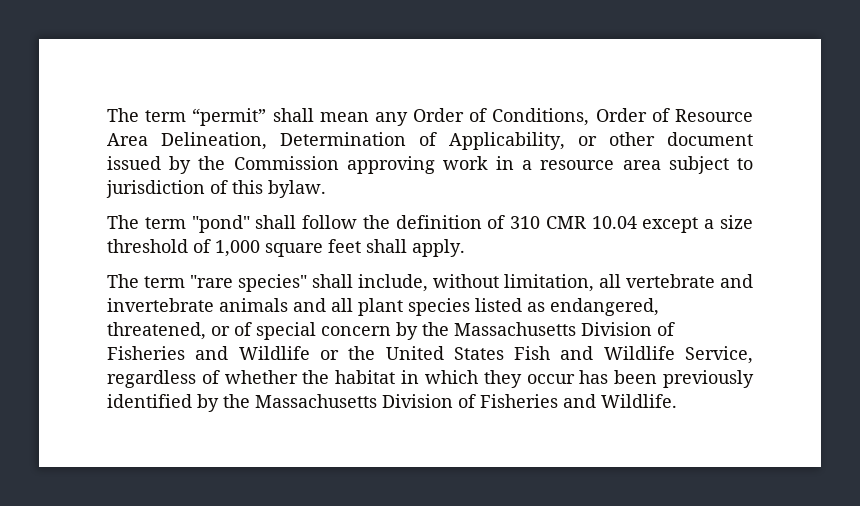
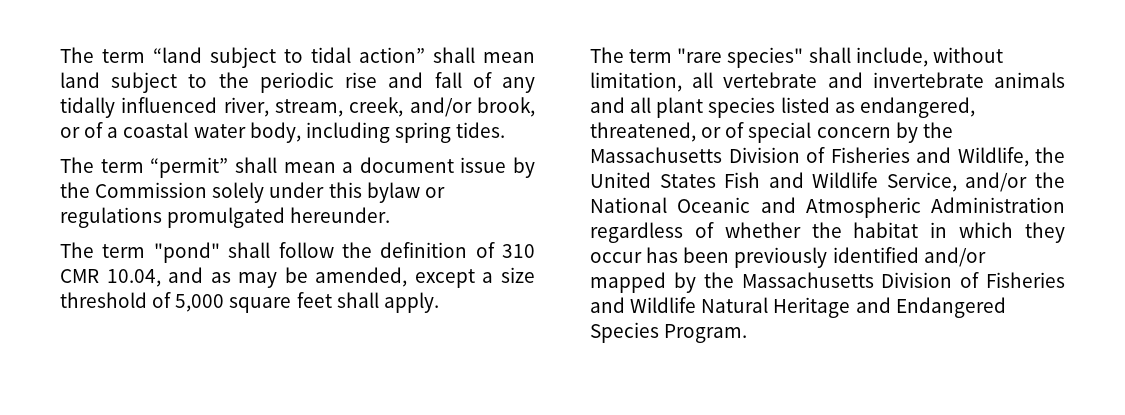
[107,108,753,126] [107,132,753,150] [107,156,753,174] [106,180,326,198] The term “permit” shall mean any Order of Conditions, Order of Resource Area Delineation, Determination of Applicability, or other document issued by the Commission approving work in a resource area subject to jurisdiction of this bylaw. -> [60,47,535,68] [60,72,535,93] [60,97,535,118] [60,122,506,143] [60,157,535,178] [60,182,445,203] [60,207,391,228] The term “land subject to tidal action” shall mean land subject to the periodic rise and fall of any tidally influenced river, stream, creek, and/or brook, or of a coastal water body, including spring tides. // The term “permit” shall mean a document issue by the Commission solely under this bylaw or regulations promulgated hereunder.
[591,216,637,229] 10.04 -> [106,267,408,288] 10.04, and as may be amended,
[215,240,260,257] 1,000 -> [175,294,225,312] 5,000
[238,346,339,360] Wildlife or -> [957,147,1029,167] Wildlife,
(753, 355) none -> [965,172,1065,192] [590,197,1065,218] and/or the National Oceanic and Atmospheric Administration
[197,394,677,412] by the Massachusetts Division of Fisheries and Wildlife. -> [923,247,986,267] [590,272,1065,293] [590,297,1006,318] [590,322,748,343] and/or mapped by the Massachusetts Division of Fisheries and Wildlife Natural Heritage and Endangered Species Program.

